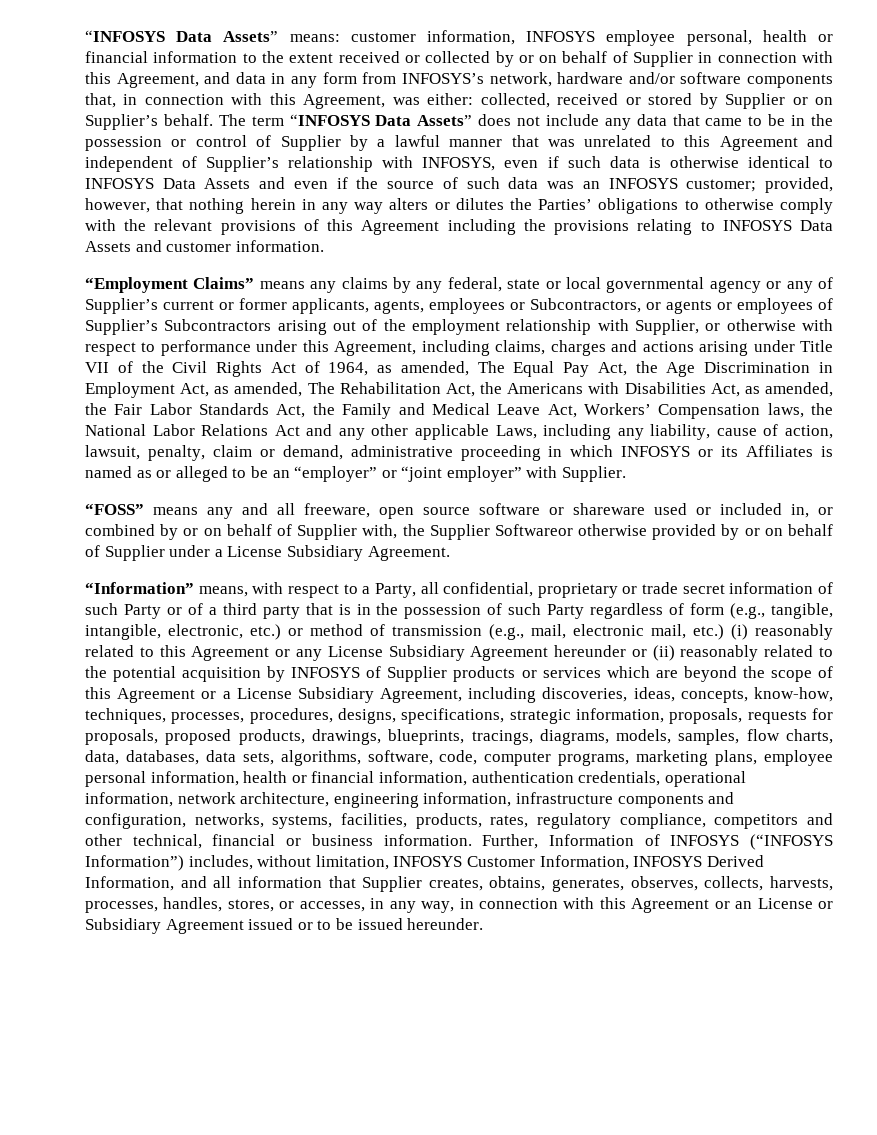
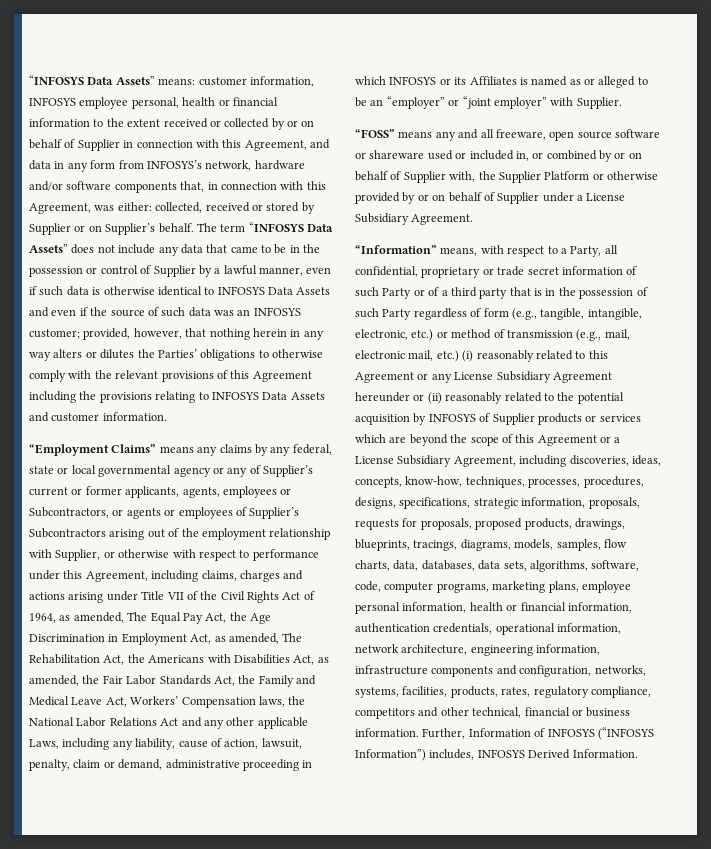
[449,135,833,151] [85,156,496,172] manner that was unrelated to this Agreement and independent of Supplier’s relationship with INFOSYS, -> [259,267,303,276] manner,
[494,524,573,536] Softwareor -> [544,171,604,180] Platform or
[257,855,764,870] [85,876,833,892] [85,897,833,913] [85,918,484,934] without limitation, INFOSYS Customer Information, INFOSYS Derived Information, and all information that Supplier creates, obtains, generates, observes, collects, harvests, processes, handles, stores, or accesses, in any way, in connection with this Agreement or an License or Subsidiary Agreement issued or to be issued hereunder. -> [477,749,638,759] INFOSYS Derived Information.

